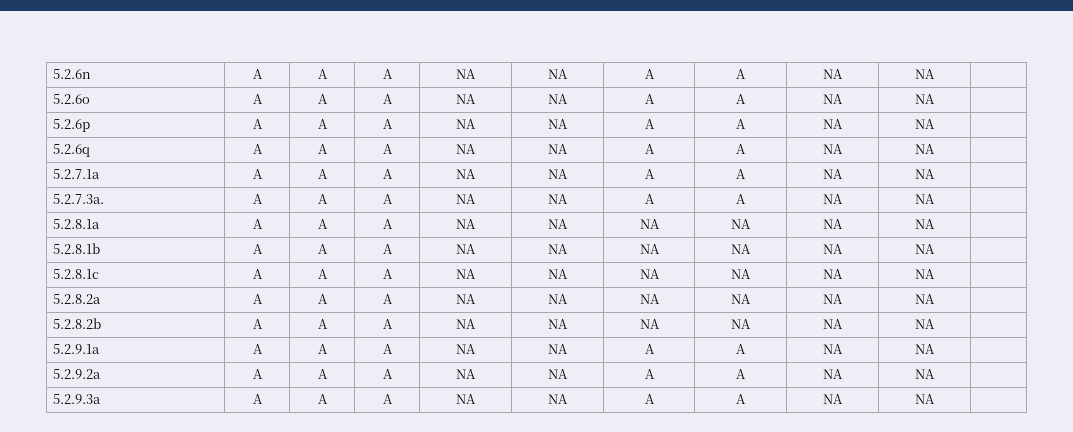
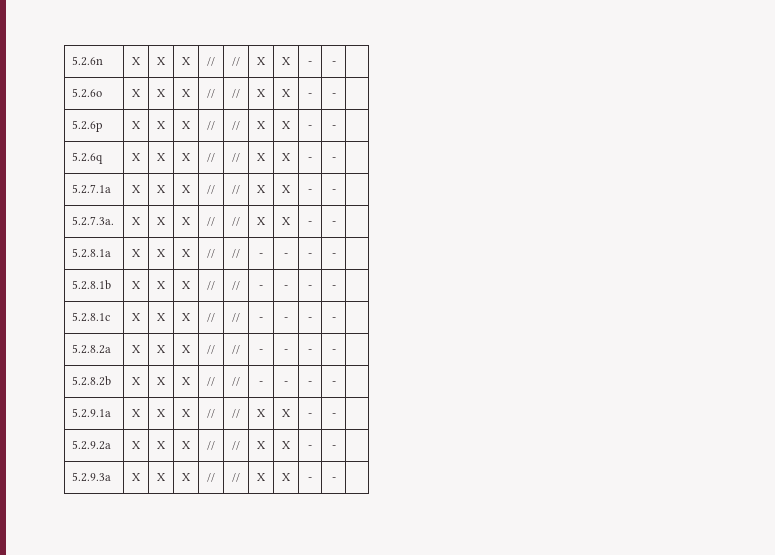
[252,69,263,79] [317,69,328,79] [382,69,393,79] [456,69,476,79] [548,69,568,79] [644,69,655,79] [736,69,746,79] [823,69,843,79] [915,69,935,79] [52,94,90,104] [252,94,263,104] [317,94,328,104] [382,94,393,104] [456,94,476,104] [548,94,568,104] [644,94,655,104] [736,94,746,104] [823,94,843,104] [915,94,935,104] [52,119,90,132] [252,119,263,129] [317,119,328,129] [382,119,393,129] [456,119,476,129] [548,119,568,129] [644,119,655,129] [736,119,746,129] [823,119,843,129] [915,119,935,129] [52,144,90,157] [252,144,263,154] [317,144,328,154] [382,144,393,154] [456,144,476,154] [548,144,568,154] [644,144,655,154] [736,144,746,154] [823,144,843,154] [915,144,935,154] [52,169,100,179] [252,169,263,179] [317,169,328,179] [382,169,393,179] [456,169,476,179] [548,169,568,179] [644,169,655,179] [736,169,746,179] [823,169,843,179] [915,169,935,179] [52,194,104,204] [252,194,263,204] [317,194,328,204] [382,194,393,204] [456,194,476,204] [548,194,568,204] [644,194,655,204] [736,194,746,204] [823,194,843,204] [915,194,935,204] [52,219,100,229] [252,219,263,229] [317,219,328,229] [382,219,393,229] [456,219,476,229] [548,219,568,229] [639,219,660,229] [731,219,751,229] [823,219,843,229] [915,219,935,229] [52,243,100,254] [252,244,263,254] [317,244,328,254] [382,244,393,254] [456,244,476,254] [548,244,568,254] [639,244,660,254] [731,244,751,254] [823,244,843,254] [915,244,935,254] [52,269,99,279] [252,269,263,279] [317,269,328,279] [382,269,393,279] [456,269,476,279] [548,269,568,279] [639,269,660,279] [731,269,751,279] [823,269,843,279] [915,269,935,279] [52,294,101,304] [252,294,263,304] [317,294,328,304] [382,294,393,304] [456,294,476,304] [548,294,568,304] [639,294,660,304] [731,294,751,304] [823,294,843,304] [915,294,935,304] [52,318,101,329] [252,319,263,329] [317,319,328,329] [382,319,393,329] [456,319,476,329] [548,319,568,329] [639,319,660,329] [731,319,751,329] [823,319,843,329] [915,319,935,329] [52,344,100,354] [252,344,263,354] [317,344,328,354] [382,344,393,354] [456,344,476,354] [548,344,568,354] [644,344,655,354] [736,344,746,354] [823,344,843,354] [915,344,935,354] [52,369,101,379] [252,369,263,379] [317,369,328,379] [382,369,393,379] [456,369,476,379] [548,369,568,379] [644,369,655,379] [736,369,746,379] [823,369,843,379] [915,369,935,379] [52,394,101,404] [252,394,263,404] [317,394,328,404] [382,394,393,404] [456,394,476,404] [548,394,568,404] [644,394,655,404] [736,394,746,404] [823,394,843,404] [915,394,935,404] A | A | A | NA | NA | A | A | NA | NA | // 5.2.6o | A | A | A | NA | NA | A | A | NA | NA | // 5.2.6p | A | A | A | NA | NA | A | A | NA | NA | // 5.2.6q | A | A | A | NA | NA | A | A | NA | NA | // 5.2.7.1a | A | A | A | NA | NA | A | A | NA | NA | // 5.2.7.3a. | A | A | A | NA | NA | A | A | NA | NA | // 5.2.8.1a | A | A | A | NA | NA | NA | NA | NA | NA | // 5.2.8.1b | A | A | A | NA | NA | NA | NA | NA | NA | // 5.2.8.1c | A | A | A | NA | NA | NA | NA | NA | NA | // 5.2.8.2a | A | A | A | NA | NA | NA | NA | NA | NA | // 5.2.8.2b | A | A | A | NA | NA | NA | NA | NA | NA | // 5.2.9.1a | A | A | A | NA | NA | A | A | NA | NA | // 5.2.9.2a | A | A | A | NA | NA | A | A | NA | NA | // 5.2.9.3a | A | A | A | NA | NA | A | A | NA | NA -> [132,57,141,65] [157,57,166,65] [182,57,191,65] [207,57,215,66] [232,57,240,66] [257,57,266,65] [282,57,291,65] [308,61,312,65] [331,61,336,65] [72,88,103,98] [132,89,141,97] [157,89,166,97] [182,89,191,97] [207,89,215,98] [232,89,240,98] [257,89,266,97] [282,89,291,97] [308,93,312,97] [331,93,336,97] [72,120,103,132] [132,121,141,129] [157,121,166,129] [182,121,191,129] [207,121,215,130] [232,121,240,130] [257,121,266,129] [282,121,291,129] [308,125,312,129] [331,125,336,129] [72,152,104,164] [132,153,141,161] [157,153,166,161] [182,153,191,161] [207,153,215,162] [232,153,240,162] [257,153,266,161] [282,153,291,161] [308,157,312,161] [331,157,336,161] [72,184,112,194] [132,185,141,193] [157,185,166,193] [182,185,191,193] [207,185,215,194] [232,185,240,194] [257,185,266,193] [282,185,291,193] [308,189,312,193] [331,189,336,193] [72,216,115,226] [132,217,141,225] [157,217,166,225] [182,217,191,225] [207,217,215,226] [232,217,240,226] [257,217,266,225] [282,217,291,225] [308,221,312,225] [331,221,336,225] [72,248,112,258] [132,249,141,257] [157,249,166,257] [182,249,191,257] [207,249,215,258] [232,249,240,258] [259,253,263,257] [284,253,288,257] [308,253,312,257] [331,253,336,257] [72,280,112,290] [132,281,141,289] [157,281,166,289] [182,281,191,289] [207,281,215,290] [232,281,240,290] [259,285,263,289] [284,285,288,289] [308,285,312,289] [331,285,336,289] [72,312,111,322] [132,313,141,321] [157,313,166,321] [182,313,191,321] [207,313,215,322] [232,313,240,322] [259,317,263,321] [284,317,288,321] [308,317,312,321] [331,317,336,321] [72,344,112,354] [132,345,141,353] [157,345,166,353] [182,345,191,353] [207,345,215,354] [232,345,240,354] [259,349,263,353] [284,349,288,353] [308,349,312,353] [331,349,336,353] [72,376,112,386] [132,377,141,385] [157,377,166,385] [182,377,191,385] [207,377,215,386] [232,377,240,386] [259,381,263,385] [284,381,288,385] [308,381,312,385] [331,381,336,385] [72,408,112,418] [132,409,141,417] [157,409,166,417] [182,409,191,417] [207,409,215,418] [232,409,240,418] [257,409,266,417] [282,409,291,417] [308,413,312,417] [331,413,336,417] [72,440,112,450] [132,441,141,449] [157,441,166,449] [182,441,191,449] [207,441,215,450] [232,441,240,450] [257,441,266,449] [282,441,291,449] [308,445,312,449] [331,445,336,449] [72,472,112,482] [132,473,141,481] [157,473,166,481] [182,473,191,481] [207,473,215,482] [232,473,240,482] [257,473,266,481] [282,473,291,481] [308,477,312,481] [331,477,336,481] X | X | X | // | // | X | X | - | - | // 5.2.6o | X | X | X | // | // | X | X | - | - | // 5.2.6p | X | X | X | // | // | X | X | - | - | // 5.2.6q | X | X | X | // | // | X | X | - | - | // 5.2.7.1a | X | X | X | // | // | X | X | - | - | // 5.2.7.3a. | X | X | X | // | // | X | X | - | - | // 5.2.8.1a | X | X | X | // | // | - | - | - | - | // 5.2.8.1b | X | X | X | // | // | - | - | - | - | // 5.2.8.1c | X | X | X | // | // | - | - | - | - | // 5.2.8.2a | X | X | X | // | // | - | - | - | - | // 5.2.8.2b | X | X | X | // | // | - | - | - | - | // 5.2.9.1a | X | X | X | // | // | X | X | - | - | // 5.2.9.2a | X | X | X | // | // | X | X | - | - | // 5.2.9.3a | X | X | X | // | // | X | X | - | -

